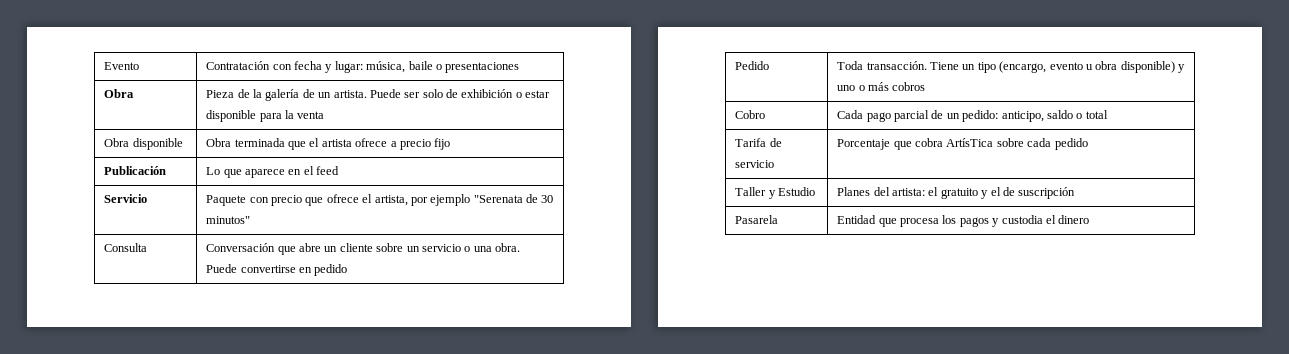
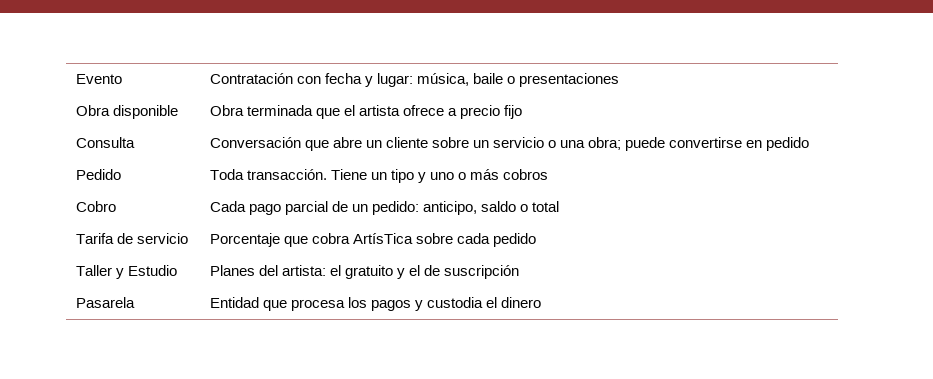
[104,89,135,98] [206,89,551,101] [206,110,325,122] // Obra | Pieza de la galería de un artista. Puede ser solo de exhibición o estar disponible para la venta -> (619, 80) none
[104,166,167,175] [206,166,340,178] [104,194,148,203] [206,194,554,206] [206,216,251,224] // Publicación | Lo que aparece en el feed // Servicio | Paquete con precio que ofrece el artista, por ejemplo "Serenata de 30 minutos" -> (522, 112) none
[495,243,521,252] [206,264,238,273] obra. Puede -> [588,137,666,151] obra; puede
[999,61,1175,73] (encargo, evento u obra disponible) -> (414, 176) none

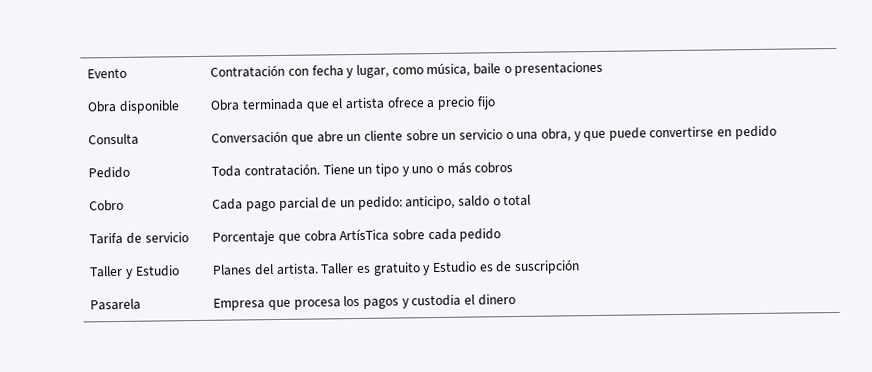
[376,73,413,87] lugar: -> [356,64,424,78] lugar, como
[588,137,622,150] obra; -> [540,128,607,142] obra, y que
[246,169,327,180] transacción. -> [244,163,321,177] contratación.
[281,265,420,279] artista: el gratuito y el -> [275,261,494,276] artista. Taller es gratuito y Estudio es
[209,297,259,308] Entidad -> [213,298,266,311] Empresa

